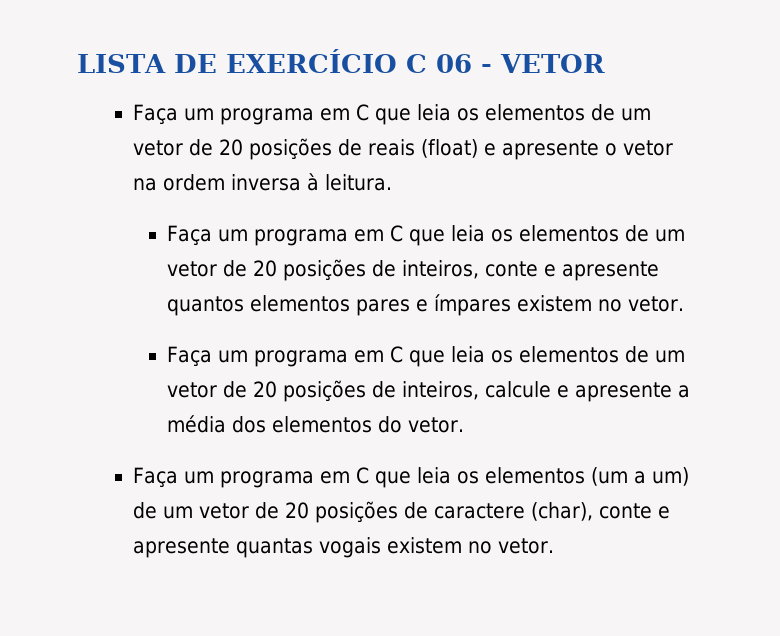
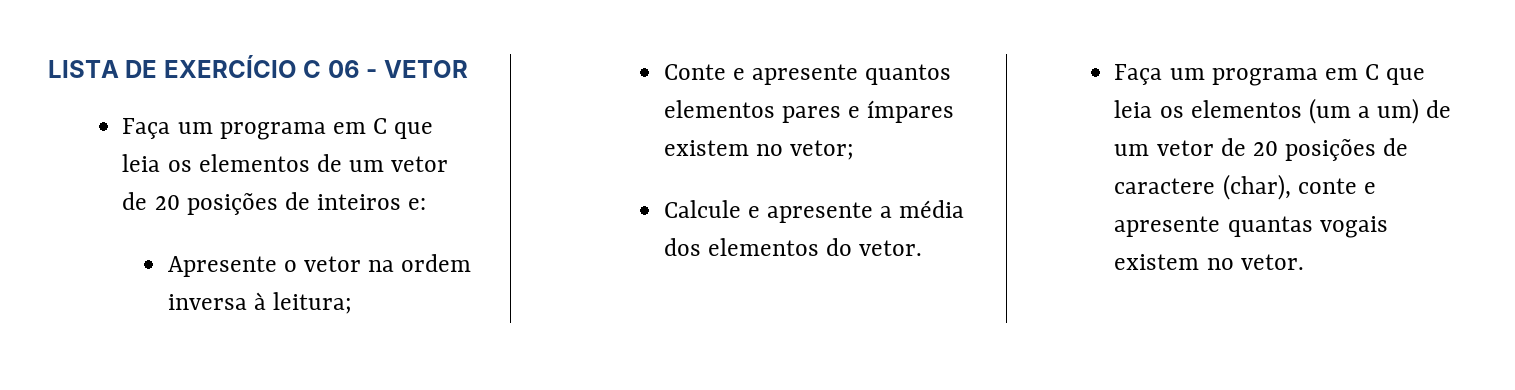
[368,139,600,160] reais (float) e apresente -> [317,194,427,210] [167,256,277,277] inteiros e: // Apresente
[325,174,393,191] [167,225,686,246] [167,259,539,281] leitura. // Faça um programa em C que leia os elementos de um vetor de 20 posições de inteiros, conte -> [272,292,352,314] [663,64,726,80] leitura; // Conte
[628,296,685,312] [167,346,686,367] [167,380,552,402] vetor. // Faça um programa em C que leia os elementos de um vetor de 20 posições de inteiros, calcule -> [789,140,854,160] [663,200,741,218] vetor; // Calcule

